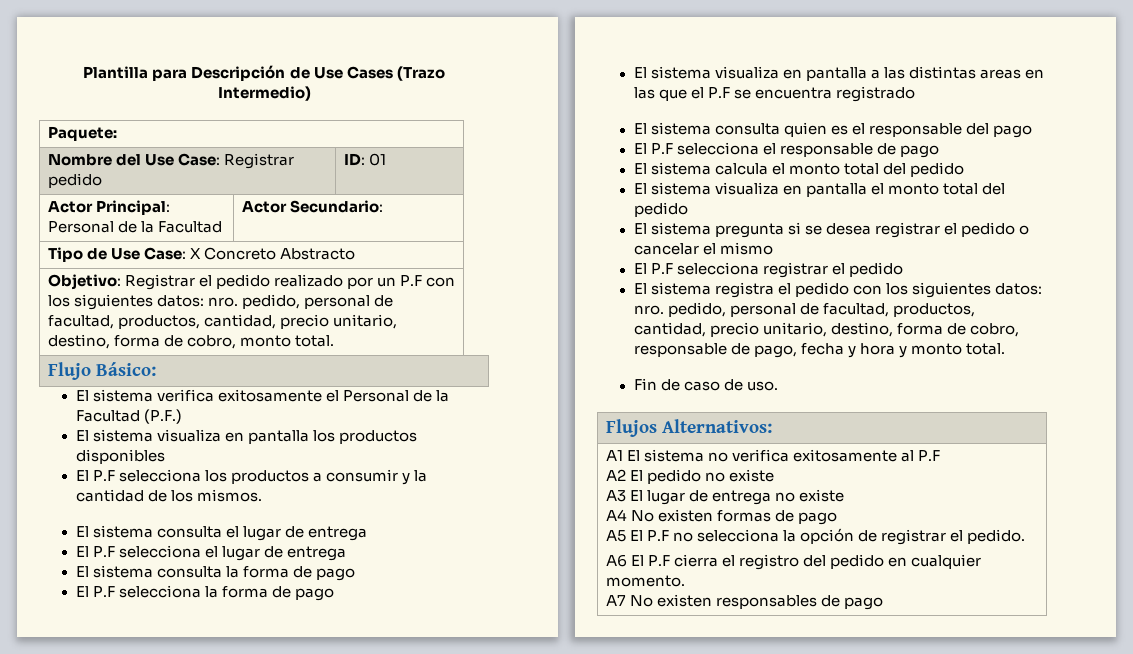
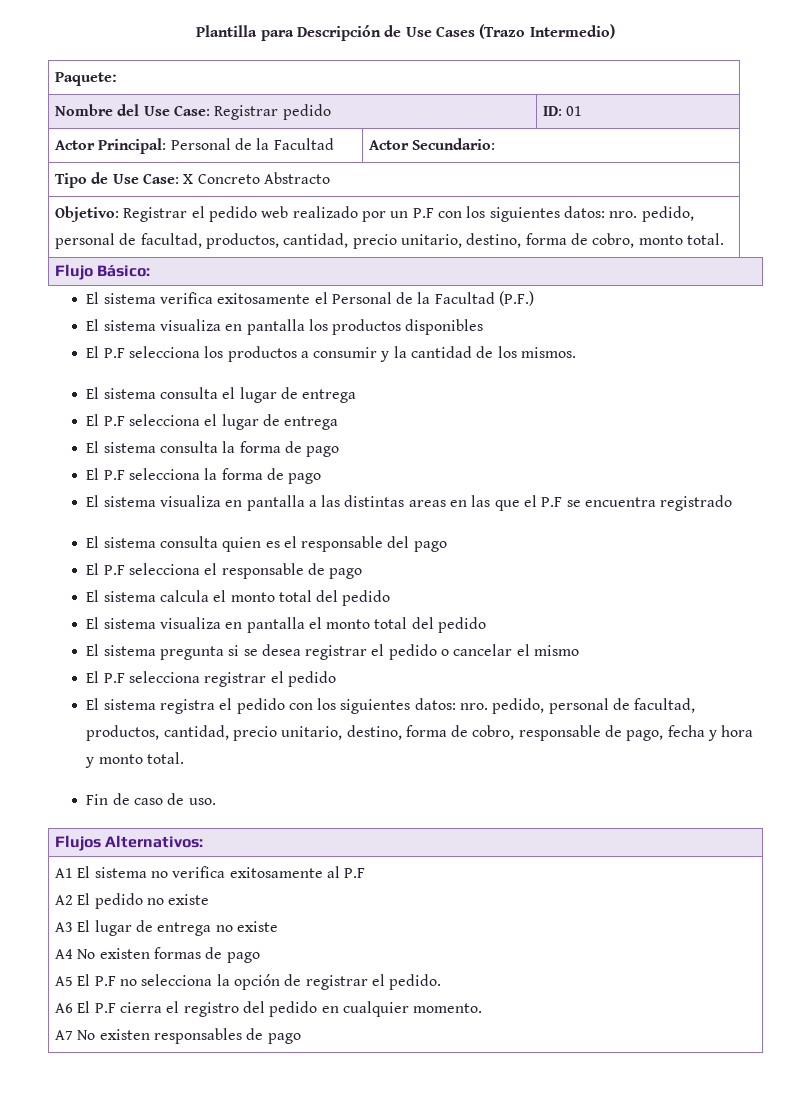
(270, 281) none -> [261,206,289,218] web

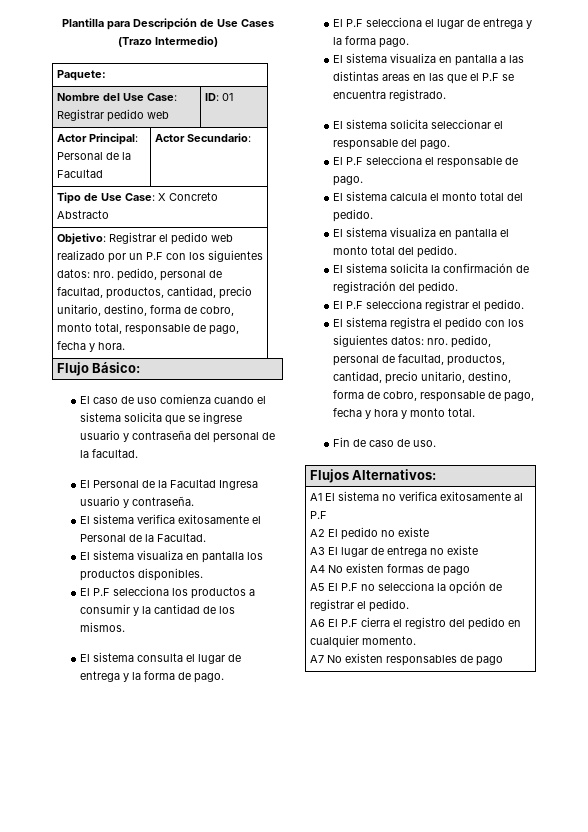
(331, 112) none -> [146,111,169,119] web
[686,233,724,245] [55,264,151,280] total. // Flujo Básico: -> [94,323,239,335] [56,341,125,352] [56,362,141,376] [80,394,267,404] [80,412,243,425] [80,430,276,443] [80,449,139,458] [80,479,259,490] [80,496,195,508] total, responsable de pago, fecha y hora. // Flujo Básico: // El caso de uso comienza cuando el sistema solicita que se ingrese usuario y contraseña del personal de la facultad. // El Personal de la Facultad Ingresa usuario y contraseña.
[434,291,535,306] Facultad (P.F.) -> [157,533,207,542] Facultad.
[405,319,484,335] disponibles -> [138,568,204,581] disponibles.
(357, 396) none -> [123,671,225,683] y la forma de pago.
[86,441,340,457] [86,468,322,484] // El sistema consulta la forma de pago // El P.F selecciona la forma de pago -> [526,20,533,29] [333,36,410,48] y la forma pago.
[660,495,733,511] [86,536,280,552] registrado // El sistema consulta quien es -> [389,89,447,101] [333,119,492,129] registrado. // El sistema solicita seleccionar
[413,541,447,552] pago -> [420,140,451,150] pago.
[329,568,363,579] pago -> [333,176,364,186] pago.
[342,590,391,606] pedido -> [333,209,374,222] pedido.
[438,617,487,633] [86,644,580,660] pedido // El sistema pregunta si se desea registrar el pedido o cancelar el mismo -> [417,245,458,258] [333,263,530,273] [333,281,459,294] pedido. // El sistema solicita la confirmación de registración del pedido.
[287,671,336,687] pedido -> [484,299,525,312] pedido.

